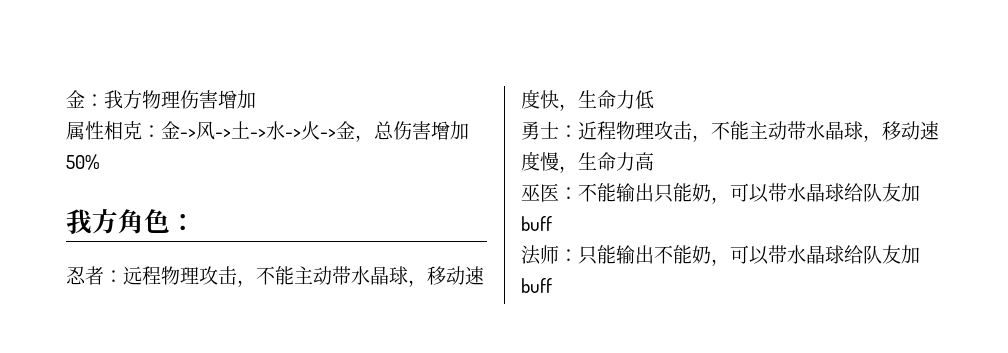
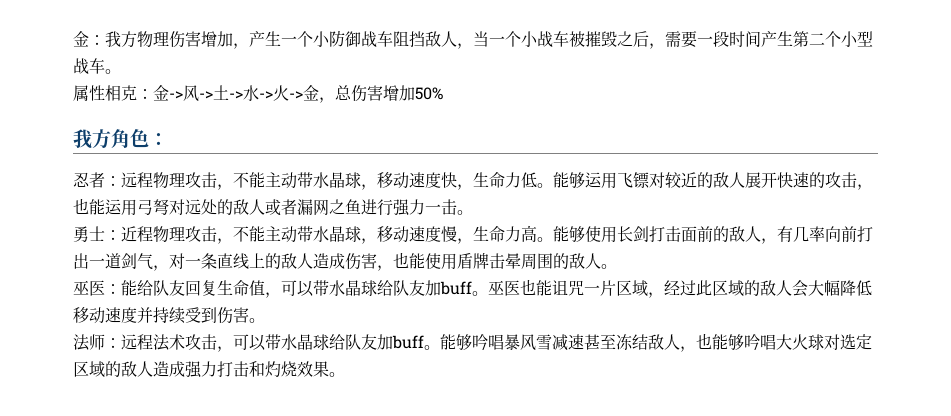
(256, 99) none -> [233,30,873,49] [73,58,121,75] ，产生一个小防御战车阻挡敌人，当一个小战车被摧毁之后，需要一段时间产生第二个小型战车。
(654, 99) none -> [537,172,873,190] [73,198,473,216] 。能够运用飞镖对较近的敌人展开快速的攻击，也能运用弓弩对远处的敌人或者漏网之鱼进行强力一击。
[521,183,920,204] [521,216,552,231] [521,245,920,266] [521,278,552,293] // 巫医：不能输出只能奶，可以带水晶球给队友加buff // 法师：只能输出不能奶，可以带水晶球给队友加buff -> [537,226,873,244] [73,252,617,271] [73,279,872,298] [73,307,265,324] [73,333,872,352] [73,361,345,378] 。能够使用长剑打击面前的敌人，有几率向前打出一道剑气，对一条直线上的敌人造成伤害，也能使用盾牌击晕周围的敌人。 // 巫医：能给队友回复生命值，可以带水晶球给队友加buff。巫医也能诅咒一片区域，经过此区域的敌人会大幅降低移动速度并持续受到伤害。 // 法师：远程法术攻击，可以带水晶球给队友加buff。能够吟唱暴风雪减速甚至冻结敌人，也能够吟唱大火球对选定区域的敌人造成强力打击和灼烧效果。

